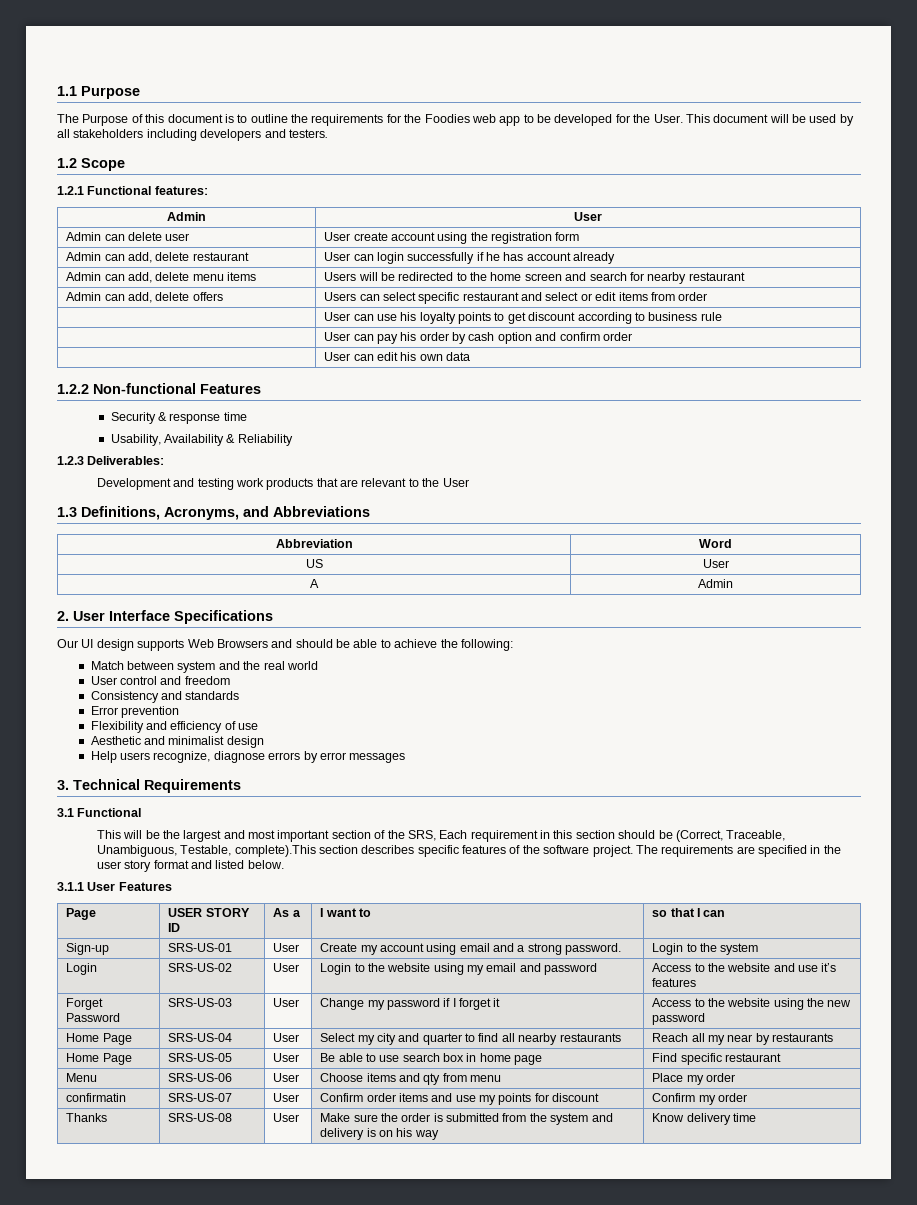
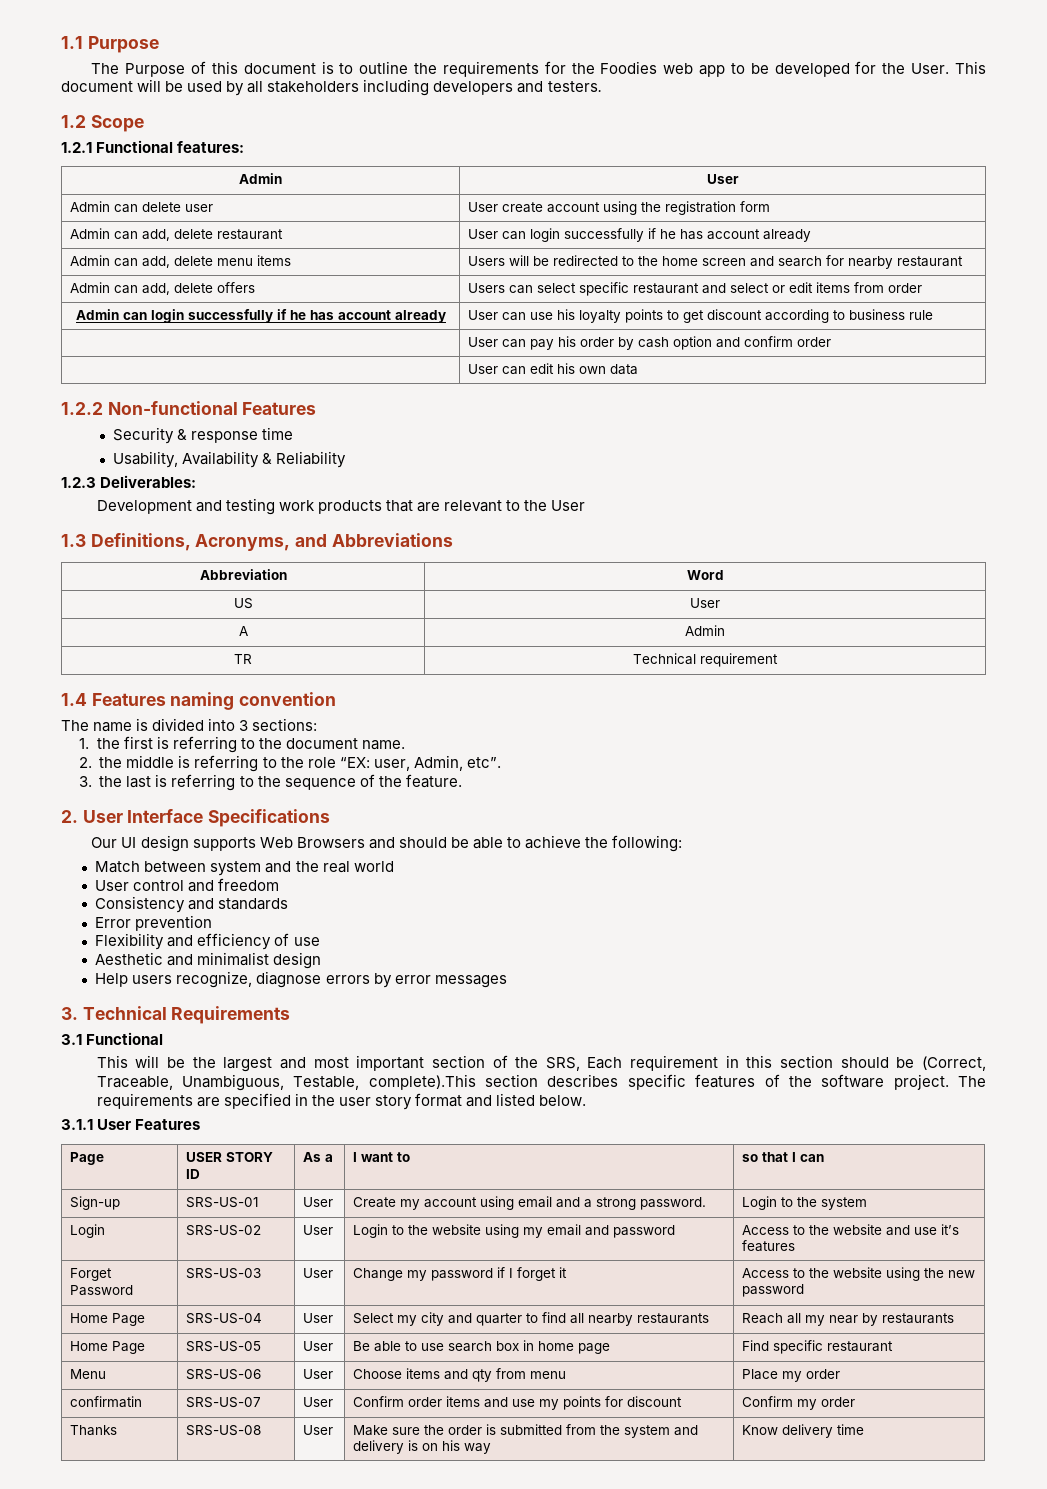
(708, 296) none -> [75,309,446,323] Admin can login successfully if he has account already
(733, 583) none -> [234,654,252,664] [633,653,778,667] [61,692,337,710] [61,718,318,732] [78,736,406,753] [78,755,501,772] [78,774,462,791] // TR | Technical requirement // 1.4 Features naming convention // The name is divided into 3 sections: // 1. the first is referring to the document name. // 2. the middle is referring to the role “EX: user, Admin, etc”. // 3. the last is referring to the sequence of the feature.

